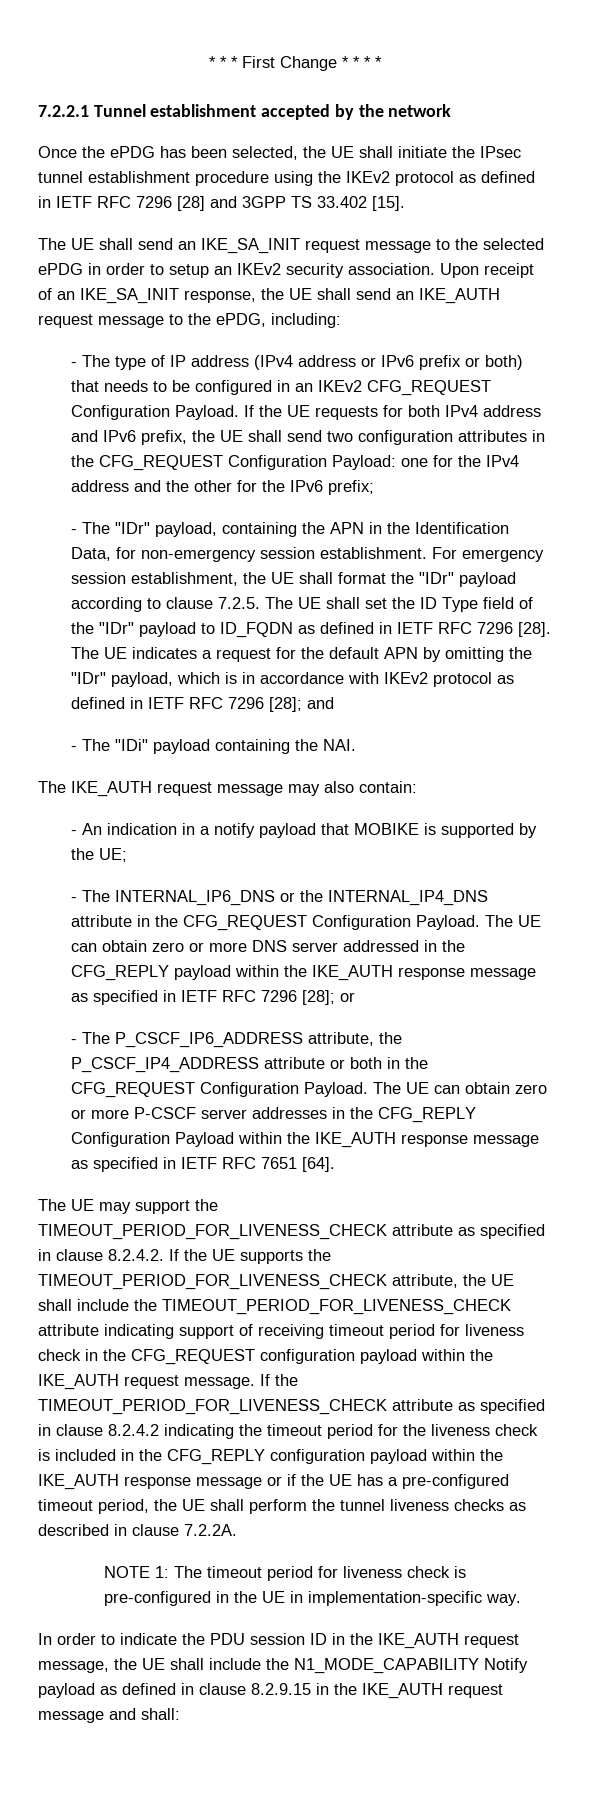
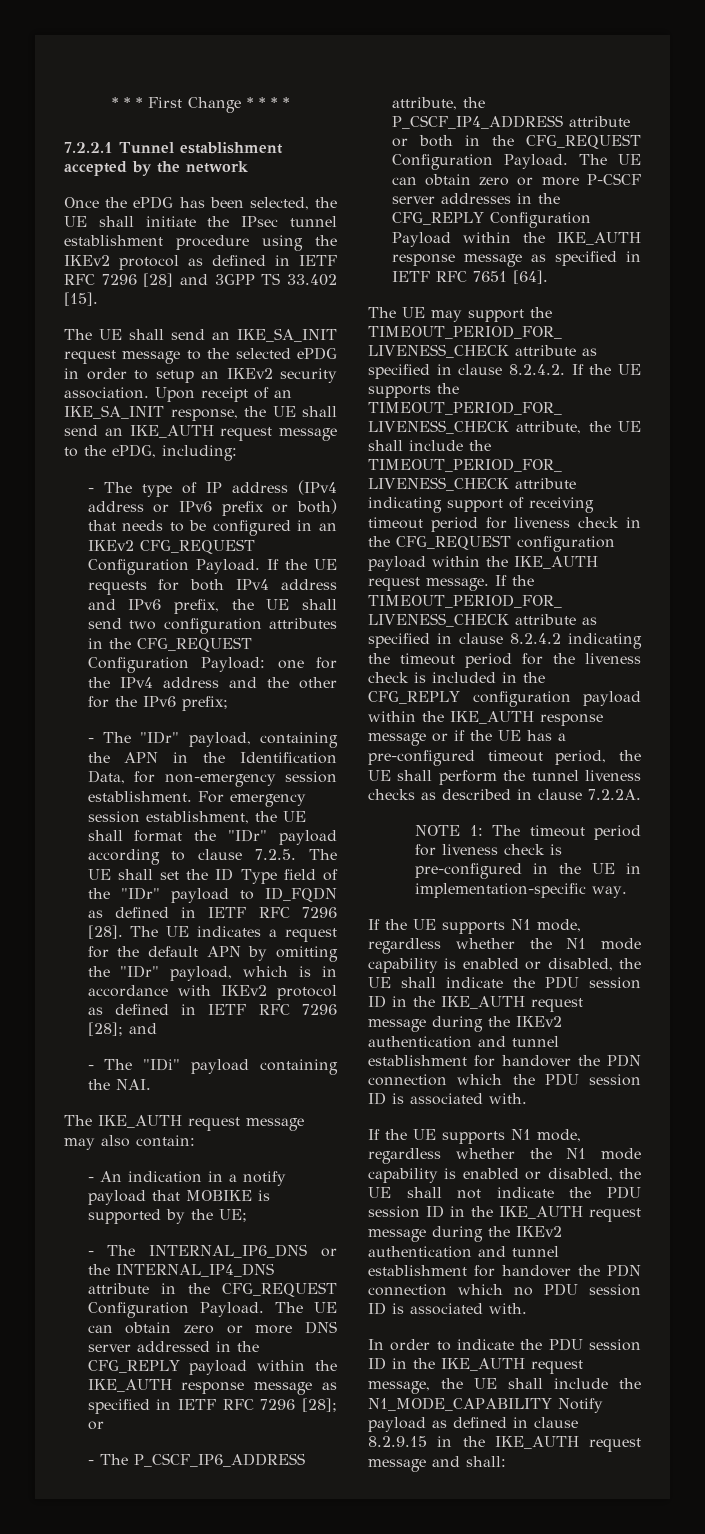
(521, 1600) none -> [368,919,581,934] [368,938,641,954] [368,958,641,973] [368,976,641,989] [368,995,583,1012] [368,1016,562,1032] [368,1036,559,1048] [368,1054,641,1067] [368,1073,641,1086] [368,1092,527,1105] [368,1129,581,1144] [368,1148,641,1164] [368,1168,641,1183] [368,1186,641,1199] [368,1205,641,1222] [368,1226,562,1242] [368,1246,559,1258] [368,1264,641,1277] [368,1283,641,1296] [368,1302,527,1315] // If the UE supports N1 mode, regardless whether the N1 mode capability is enabled or disabled, the UE shall indicate the PDU session ID in the IKE_AUTH request message during the IKEv2 authentication and tunnel establishment for handover the PDN connection which the PDU session ID is associated with. // If the UE supports N1 mode, regardless whether the N1 mode capability is enabled or disabled, the UE shall not indicate the PDU session ID in the IKE_AUTH request message during the IKEv2 authentication and tunnel establishment for handover the PDN connection which no PDU session ID is associated with.

